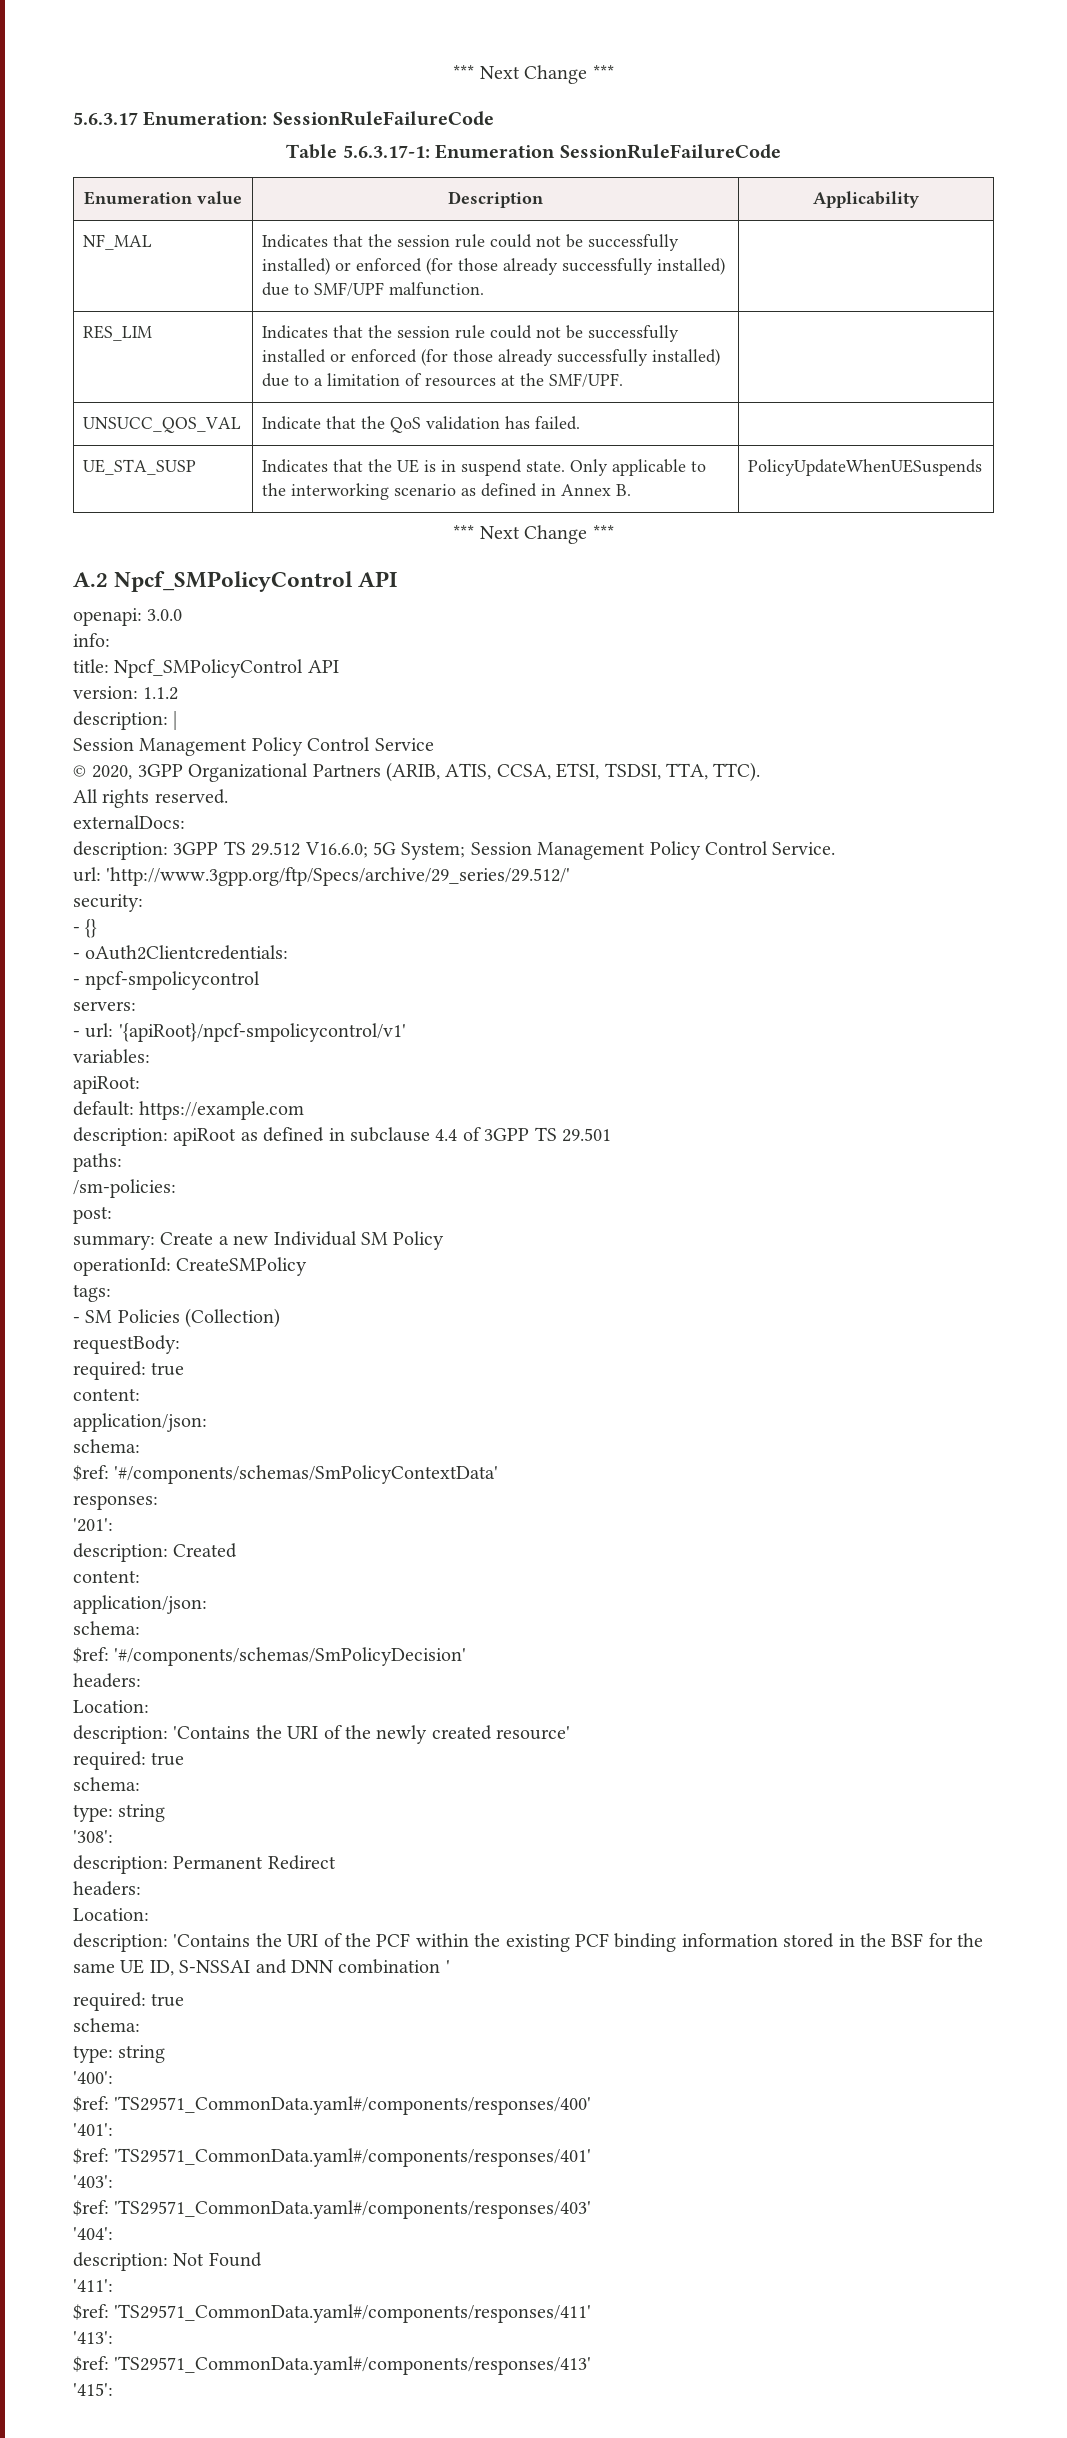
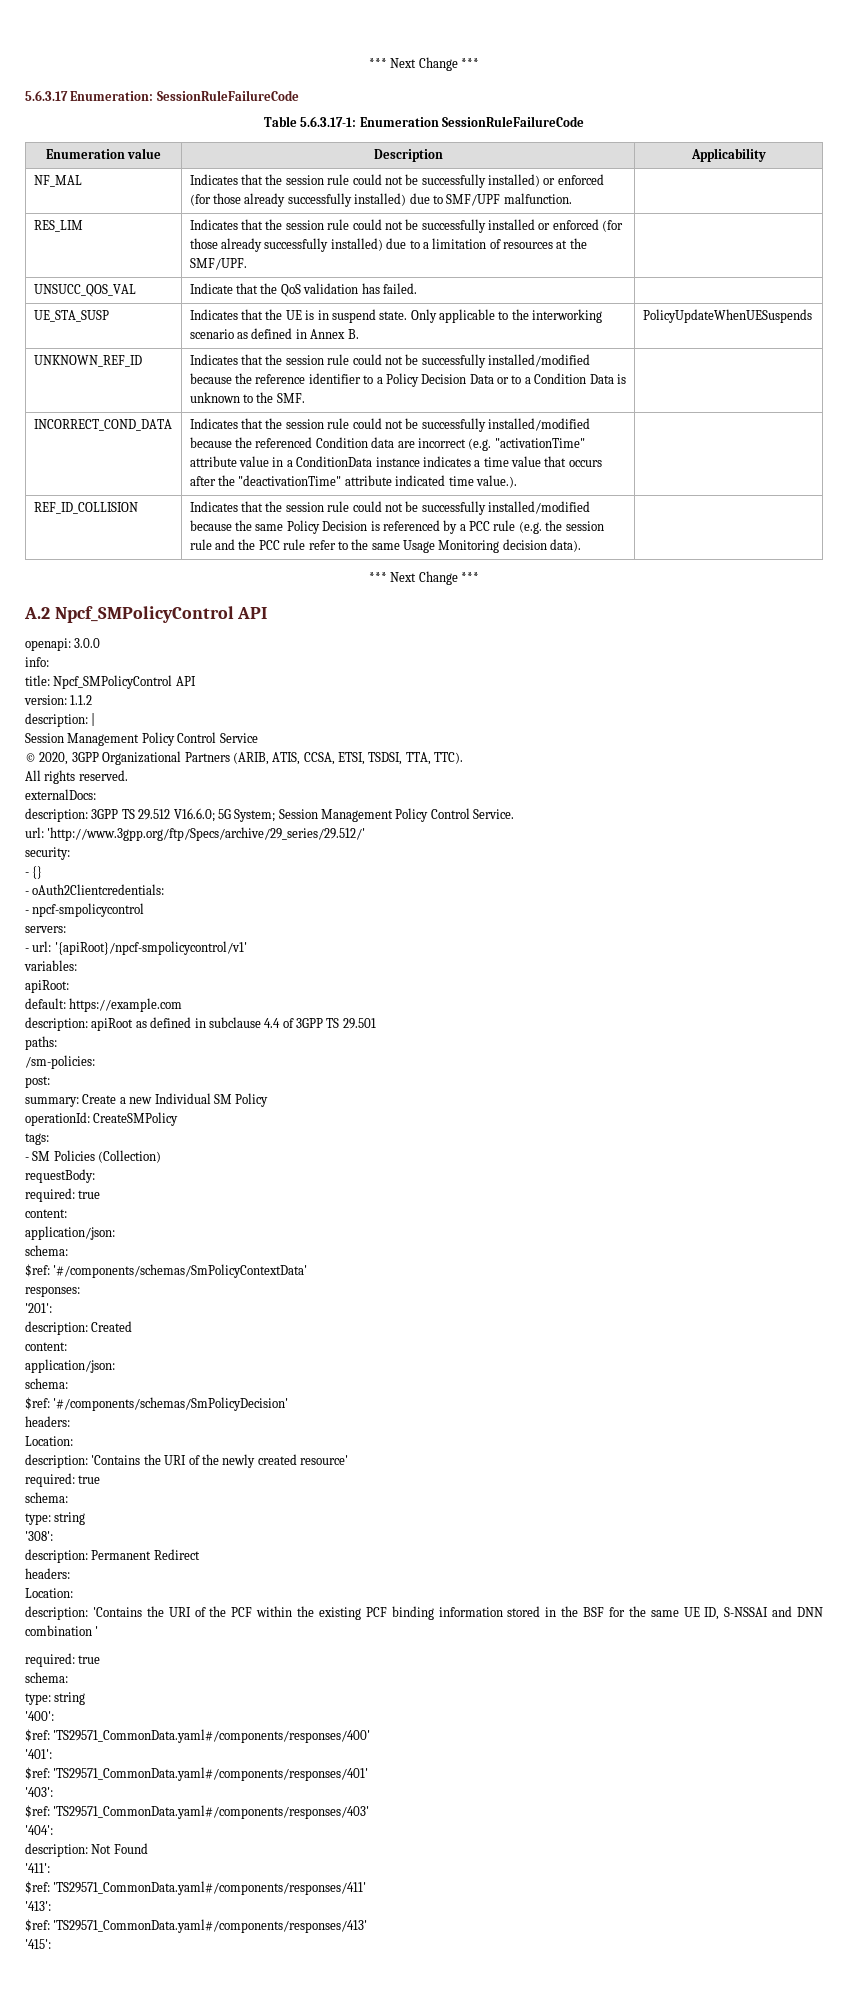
(982, 467) none -> [33,355,142,367] [189,354,591,368] [189,373,626,387] [189,392,305,403] [33,419,172,431] [189,418,591,432] [189,437,585,451] [189,456,602,467] [189,475,517,488] [33,502,138,514] [189,501,591,515] [189,520,604,534] [189,539,582,553] // UNKNOWN_REF_ID | Indicates that the session rule could not be successfully installed/modified because the reference identifier to a Policy Decision Data or to a Condition Data is unknown to the SMF. | // INCORRECT_COND_DATA | Indicates that the session rule could not be successfully installed/modified because the referenced Condition data are incorrect (e.g. "activationTime" attribute value in a ConditionData instance indicates a time value that occurs after the "deactivationTime" attribute indicated time value.). | // REF_ID_COLLISION | Indicates that the session rule could not be successfully installed/modified because the same Policy Decision is referenced by a PCC rule (e.g. the session rule and the PCC rule refer to the same Usage Monitoring decision data). |

